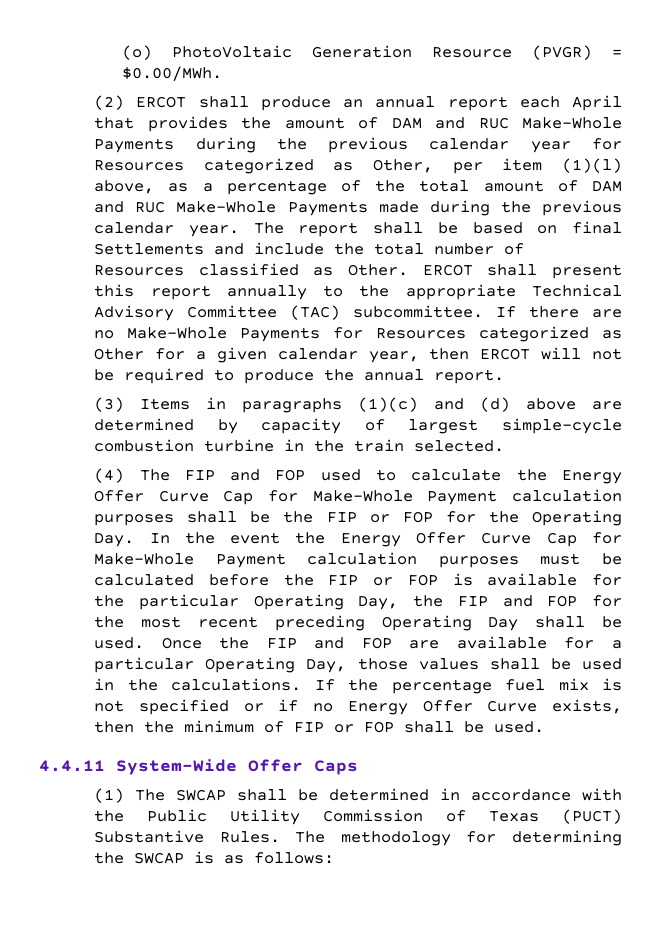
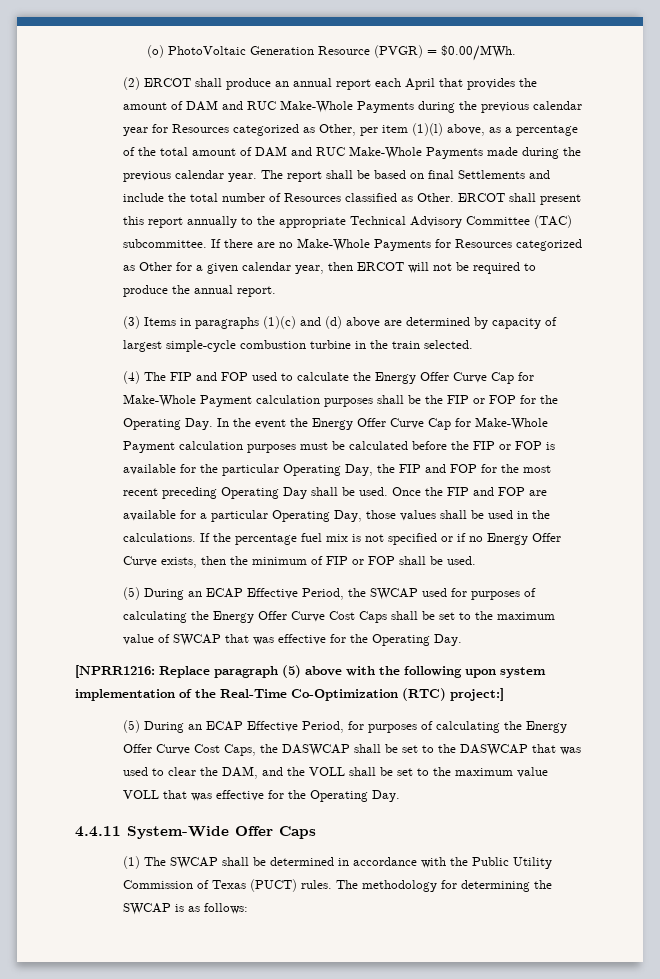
(545, 727) none -> [123,587,537,600] [123,611,556,623] [123,634,463,646] [75,665,546,678] [75,688,504,701] [123,720,568,733] [123,744,582,756] [123,766,549,779] [123,790,401,802] // (5) During an ECAP Effective Period, the SWCAP used for purposes of calculating the Energy Offer Curve Cost Caps shall be set to the maximum value of SWCAP that was effective for the Operating Day. // [NPRR1216: Replace paragraph (5) above with the following upon system implementation of the Real-Time Co-Optimization (RTC) project:] // (5) During an ECAP Effective Period, for purposes of calculating the Energy Offer Curve Cost Caps, the DASWCAP shall be set to the DASWCAP that was used to clear the DAM, and the VOLL shall be set to the maximum value VOLL that was effective for the Operating Day.
[94,830,280,843] Substantive Rules. -> [301,880,333,889] rules.

